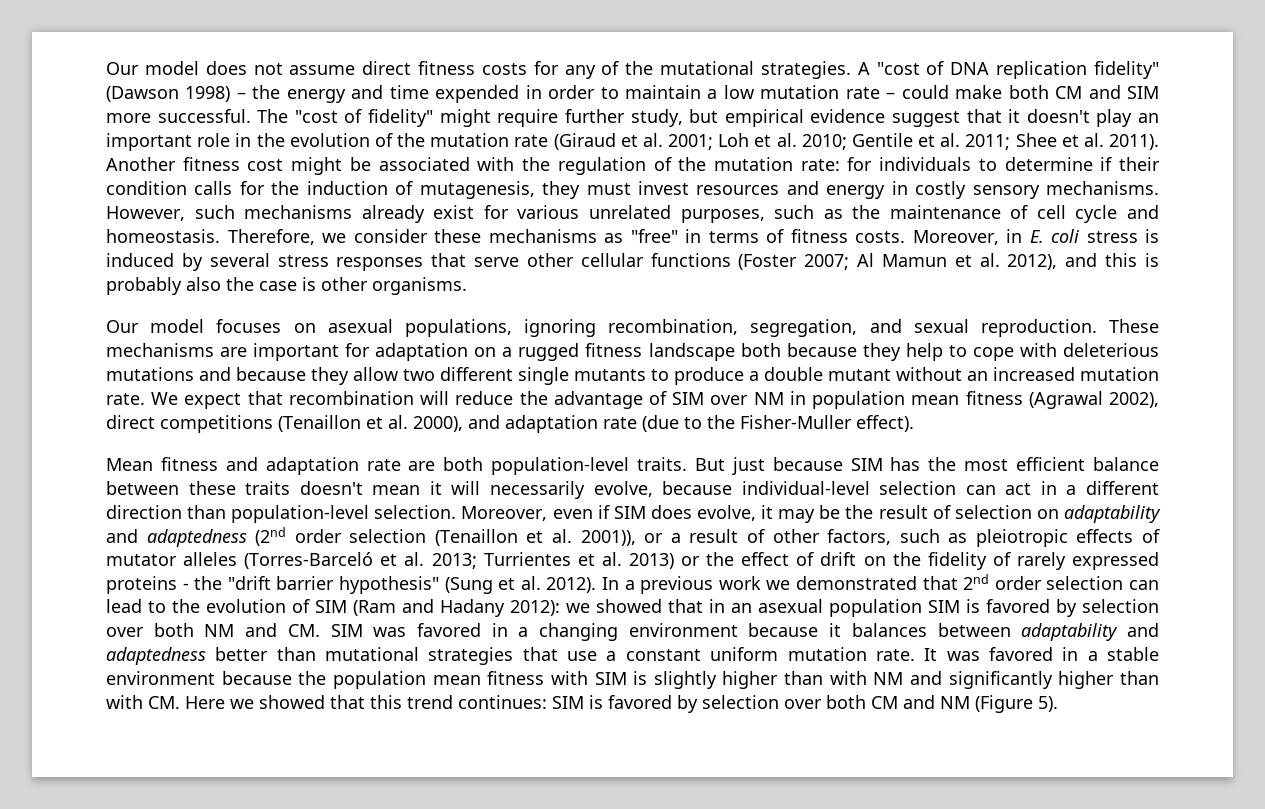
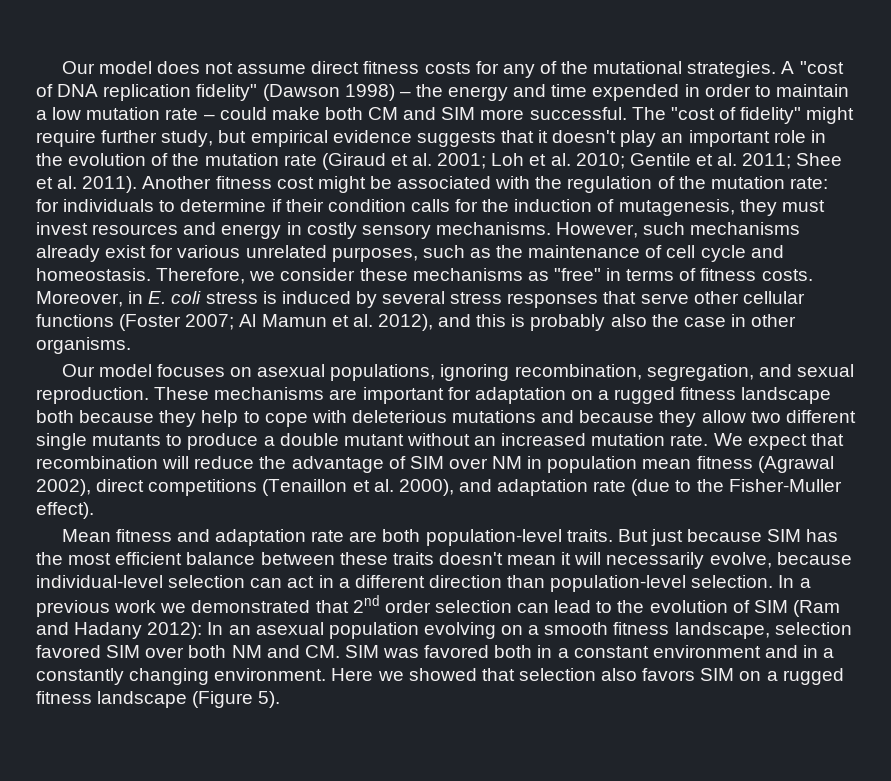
[891,111,960,127] suggest -> [416,131,496,147] suggests
[302,277,316,291] is -> [730,314,746,327] in
[461,505,1161,523] [106,527,1160,547] [106,552,1160,570] [106,576,597,594] Moreover, even if SIM does evolve, it may be the result of selection on adaptability and adaptedness (2nd order selection (Tenaillon et al. 2001)), or a result of other factors, such as pleiotropic effects of mutator alleles (Torres-Barceló et al. 2013; Turrientes et al. 2013) or the effect of drift on the fidelity of rarely expressed proteins - the "drift barrier hypothesis" (Sung et al. 2012). -> (774, 581) none
[566,599,1159,617] we showed that in an asexual population SIM is favored by selection -> [207,622,852,639] [36,645,141,658] In an asexual population evolving on a smooth fitness landscape, selection favored SIM
[491,623,1160,641] [106,647,1160,665] [106,671,1159,689] [106,695,970,713] in a changing environment because it balances between adaptability and adaptedness better than mutational strategies that use a constant uniform mutation rate. It was favored in a stable environment because the population mean fitness with SIM is slightly higher than with NM and significantly higher than with CM. Here we showed that this trend continues: SIM is favored by selection over both CM and NM -> [494,645,835,658] [36,668,844,685] [36,691,188,708] both in a constant environment and in a constantly changing environment. Here we showed that selection also favors SIM on a rugged fitness landscape

